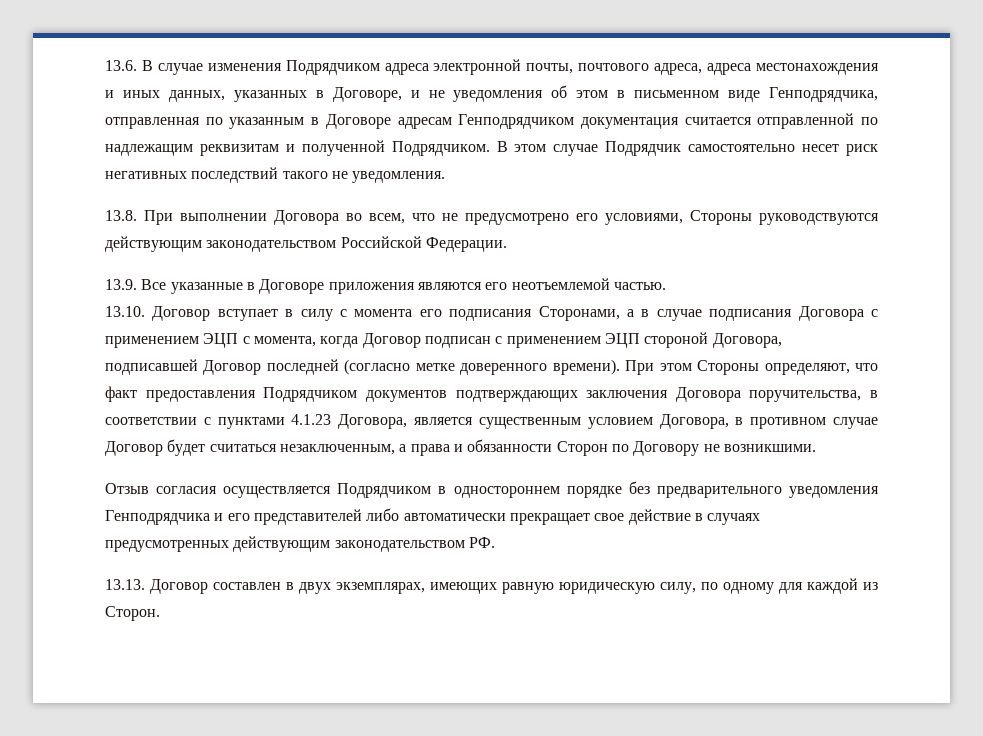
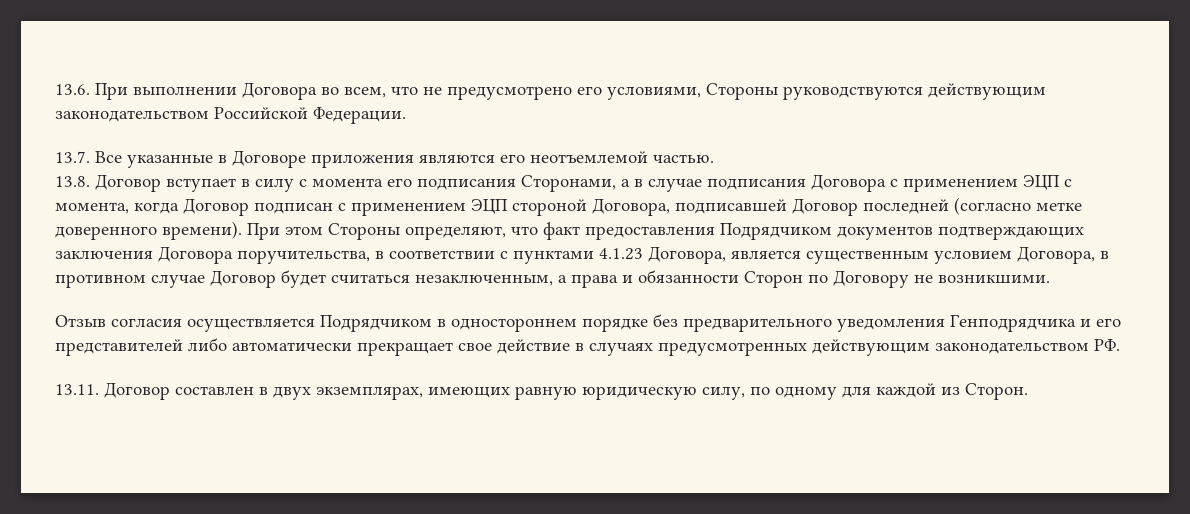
[141,59,879,75] [105,85,879,102] [105,113,879,129] [105,140,879,156] [105,167,446,183] [105,210,137,221] В случае изменения Подрядчиком адреса электронной почты, почтового адреса, адреса местонахождения и иных данных, указанных в Договоре, и не уведомления об этом в письменном виде Генподрядчика, отправленная по указанным в Договоре адресам Генподрядчиком документация считается отправленной по надлежащим реквизитам и полученной Подрядчиком. В этом случае Подрядчик самостоятельно несет риск негативных последствий такого не уведомления. // 13.8. -> (90, 89) none
[105,279,137,290] 13.9. -> [55,151,90,163] 13.7.
[105,306,145,317] 13.10. -> [55,176,90,187] 13.8.
[105,579,145,590] 13.13. -> [55,384,99,395] 13.11.

